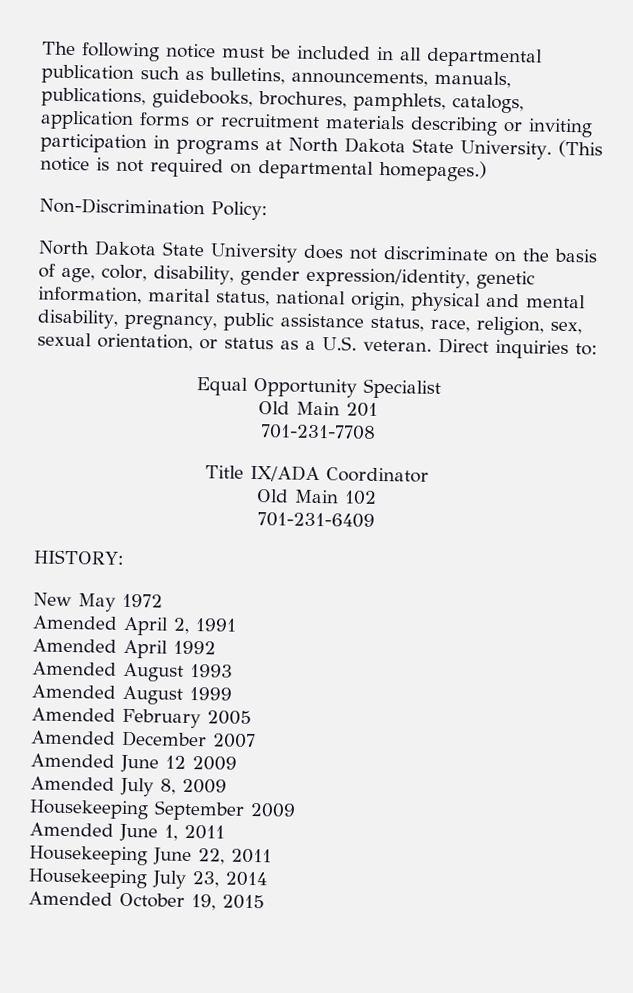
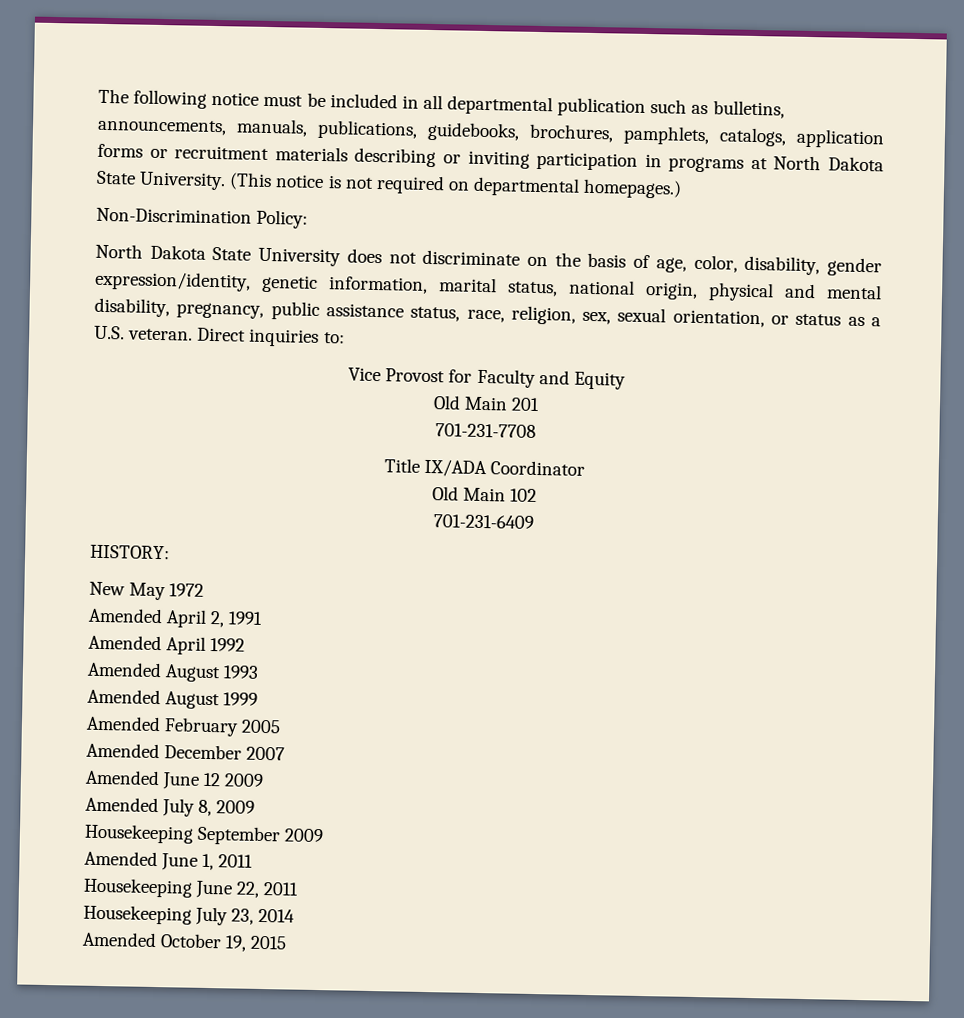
[195,377,441,399] Equal Opportunity Specialist -> [348,367,626,390] Vice Provost for Faculty and Equity

